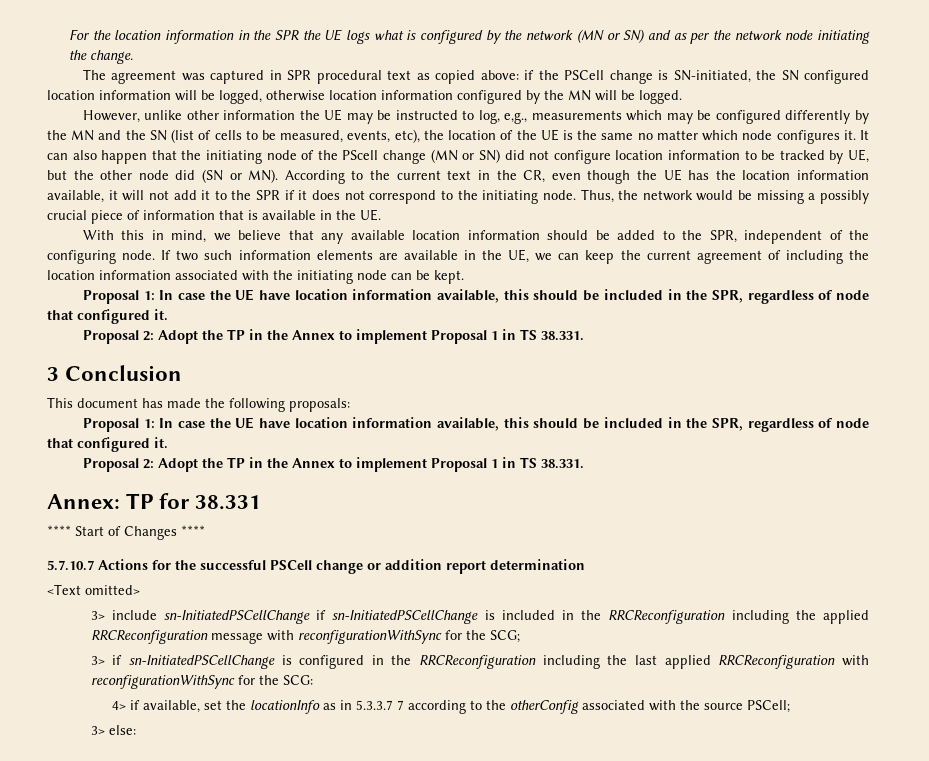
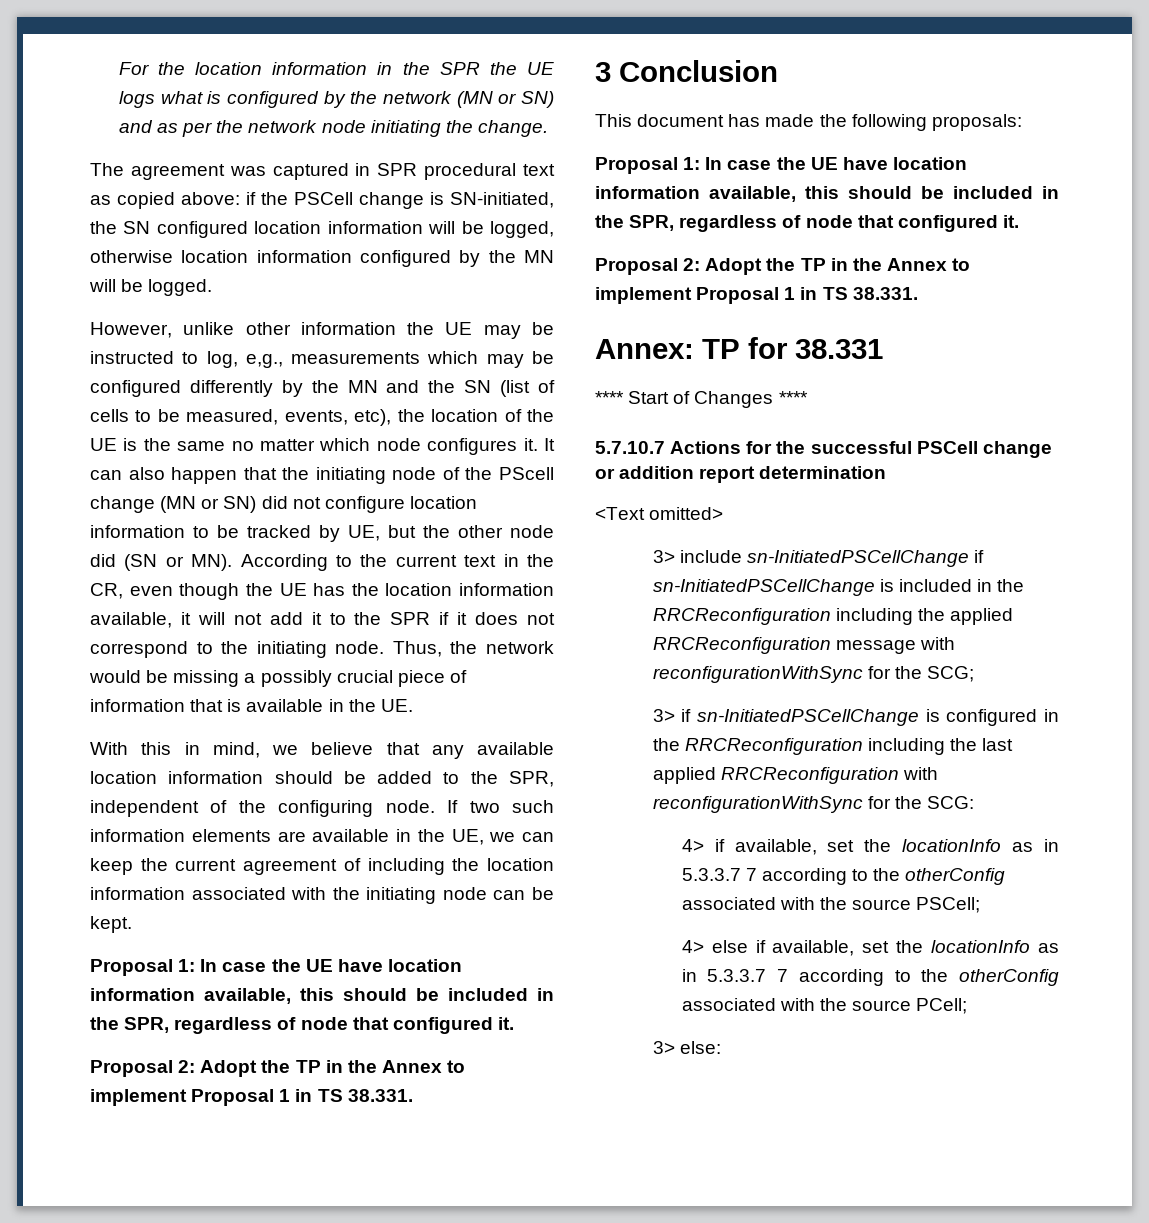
(791, 706) none -> [681,940,1059,956] [681,969,1059,986] [681,998,968,1014] // 4> else if available, set the locationInfo as in 5.3.3.7 7 according to the otherConfig associated with the source PCell;

